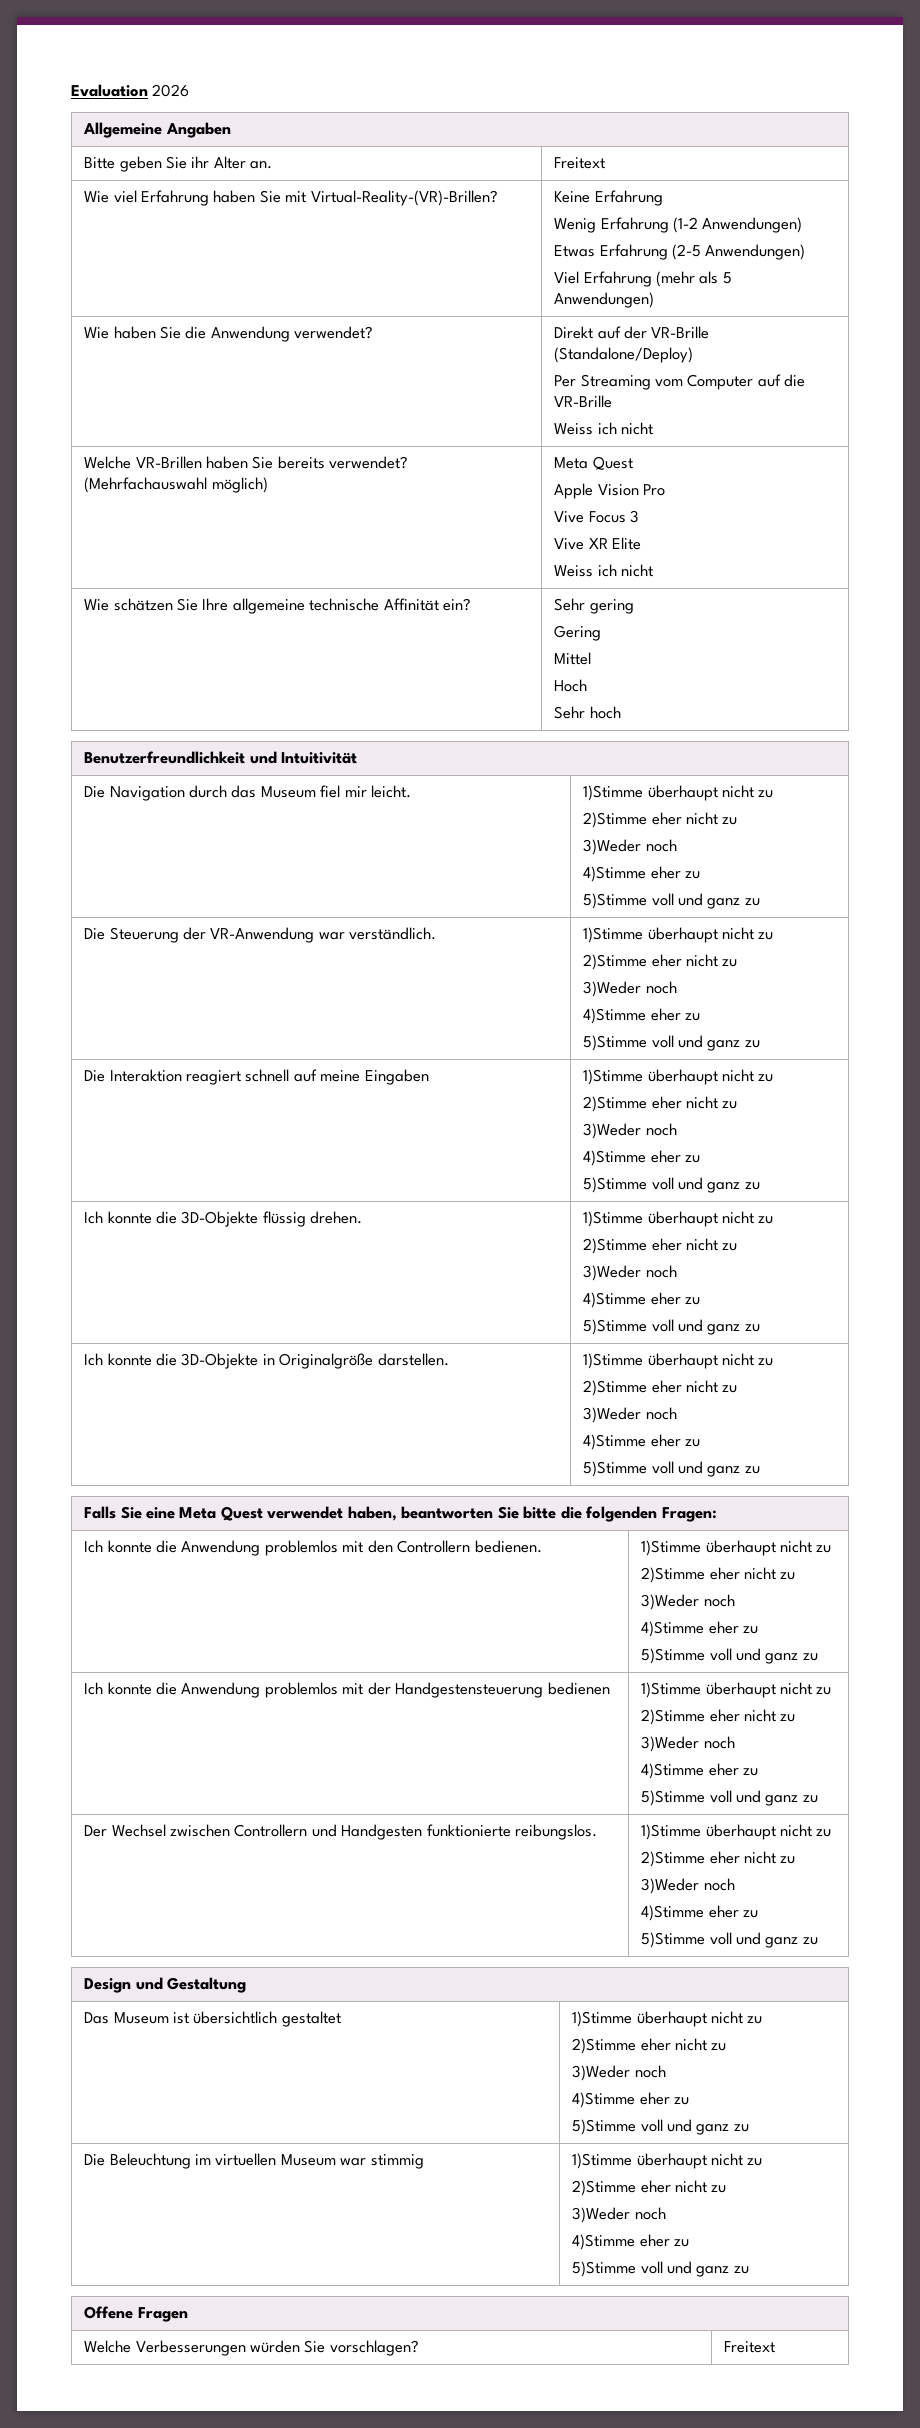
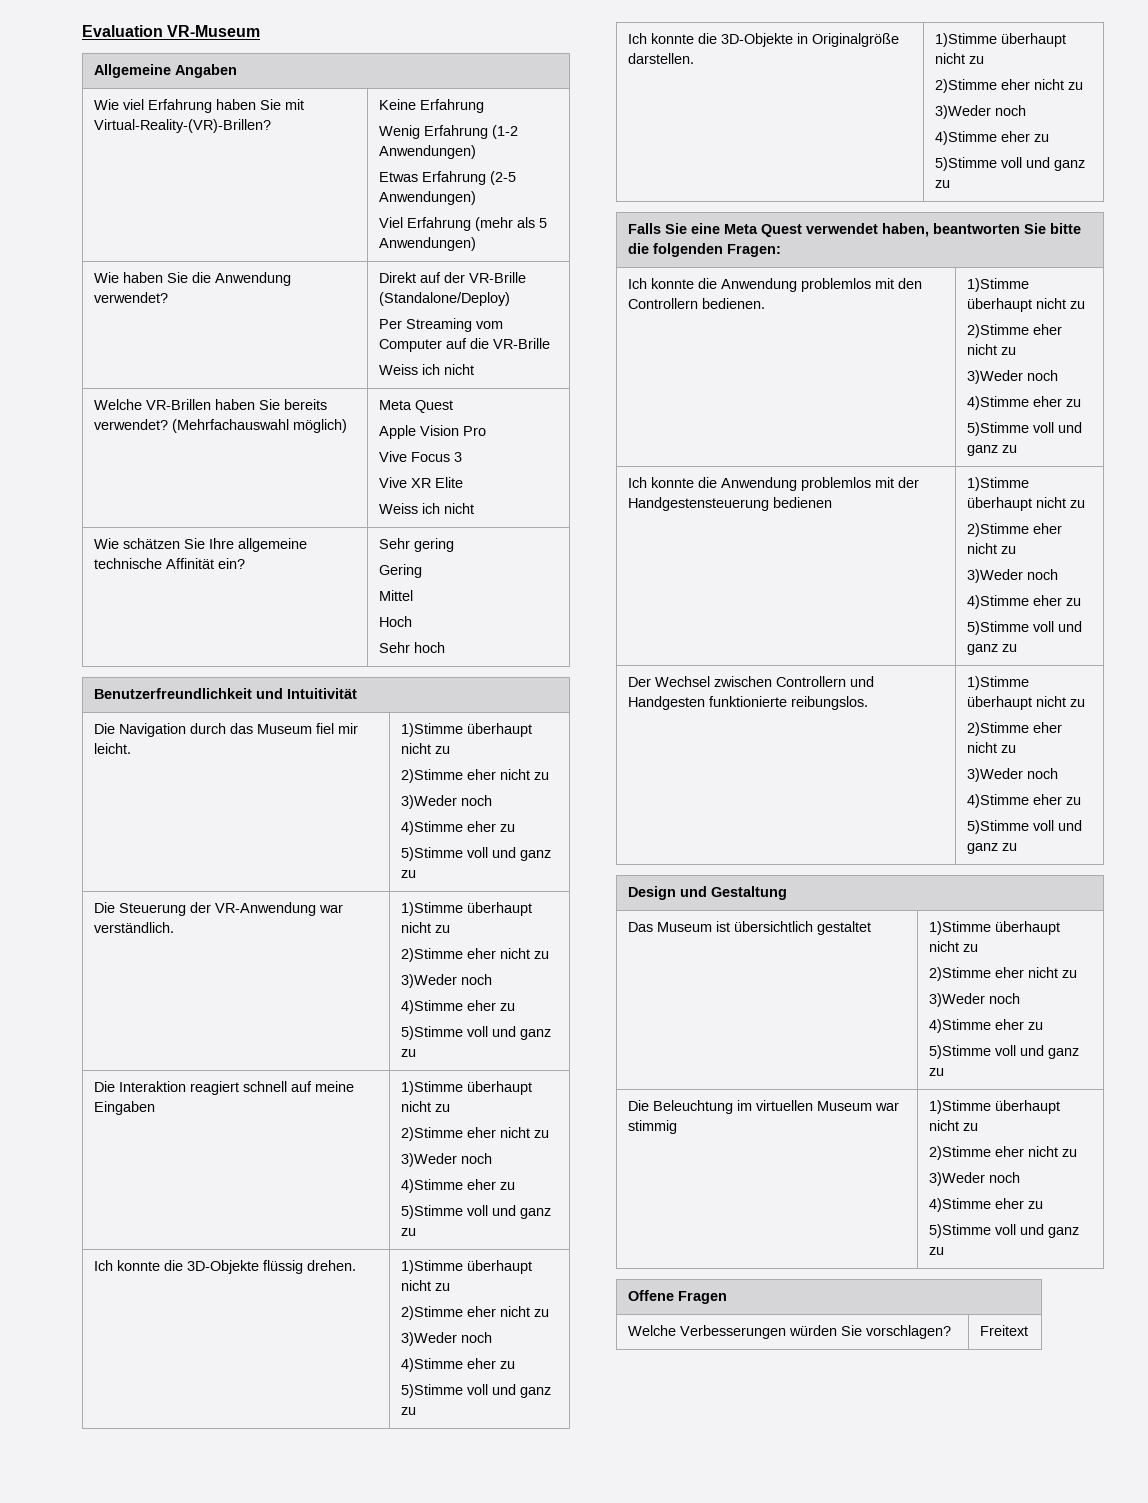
[152,84,190,97] 2026 -> [167,25,261,37] VR-Museum
[84,156,273,172] [554,157,606,169] // Bitte geben Sie ihr Alter an. | Freitext -> (237, 71) none

